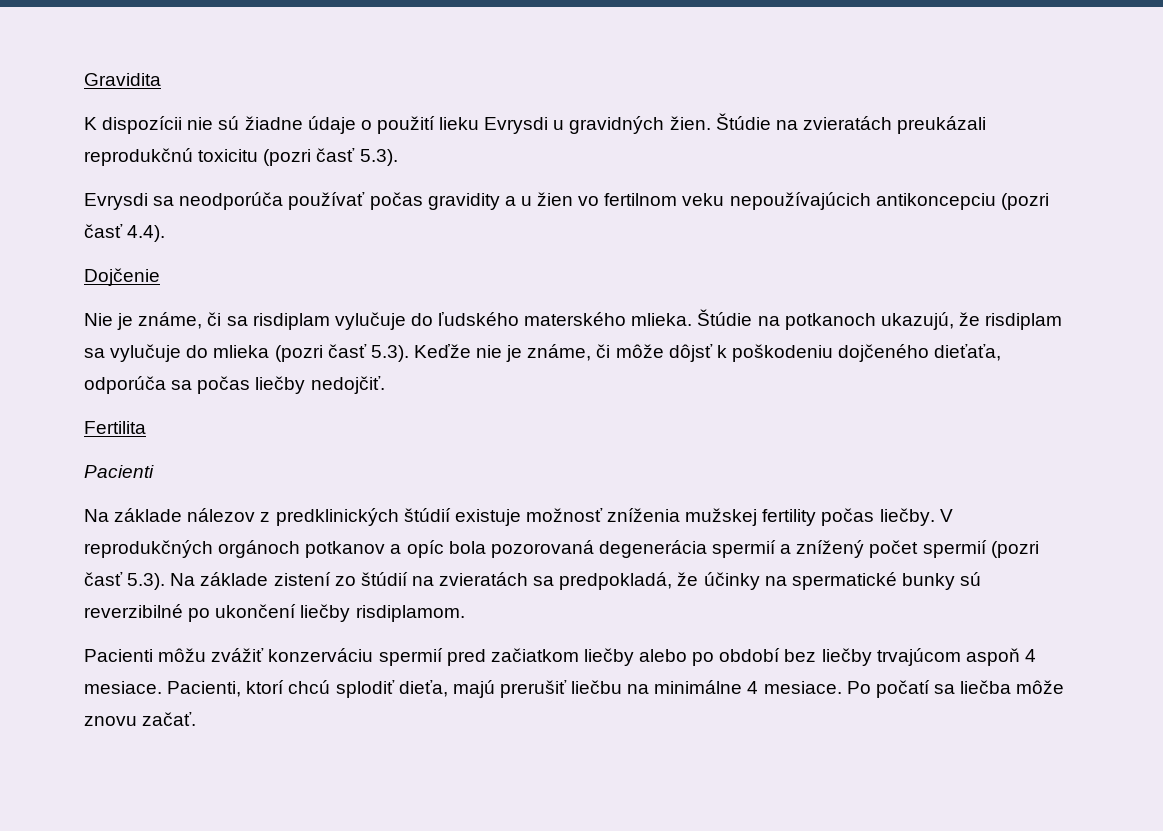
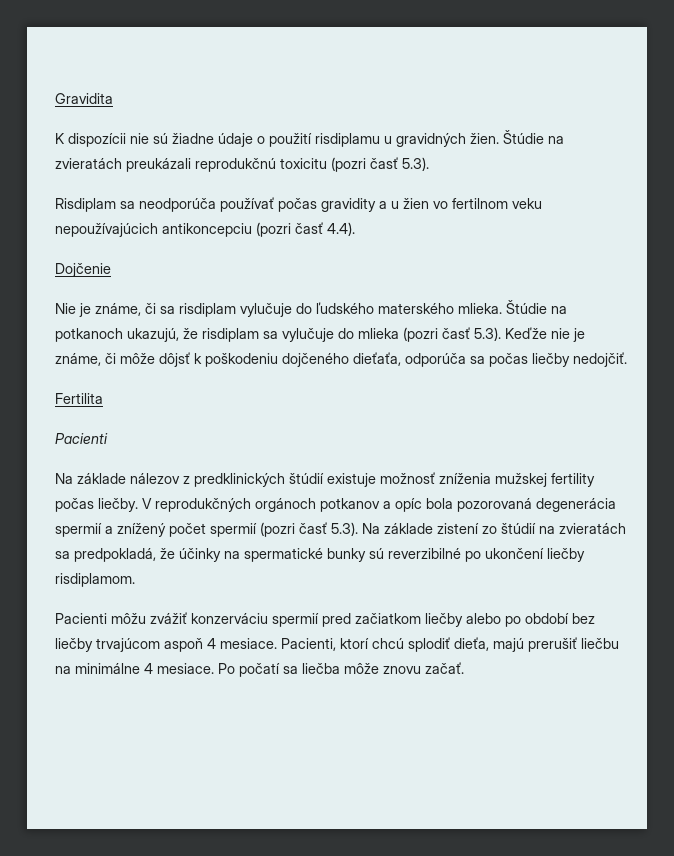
[439,117,549,134] lieku Evrysdi -> [315,133,380,147] risdiplamu
[84,193,148,210] Evrysdi -> [55,198,116,212] Risdiplam

